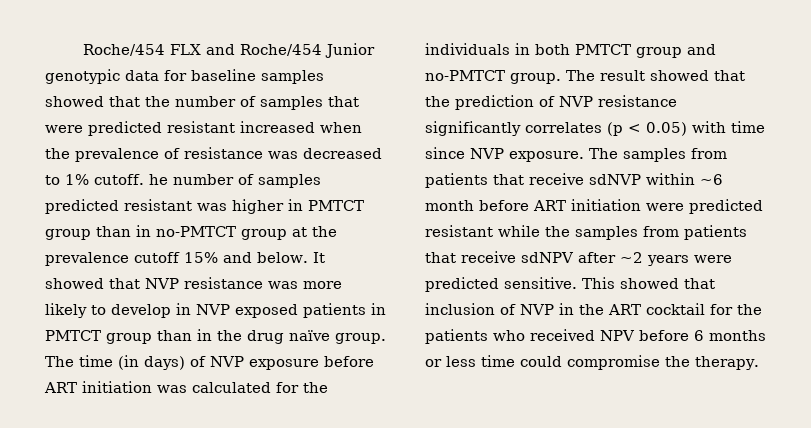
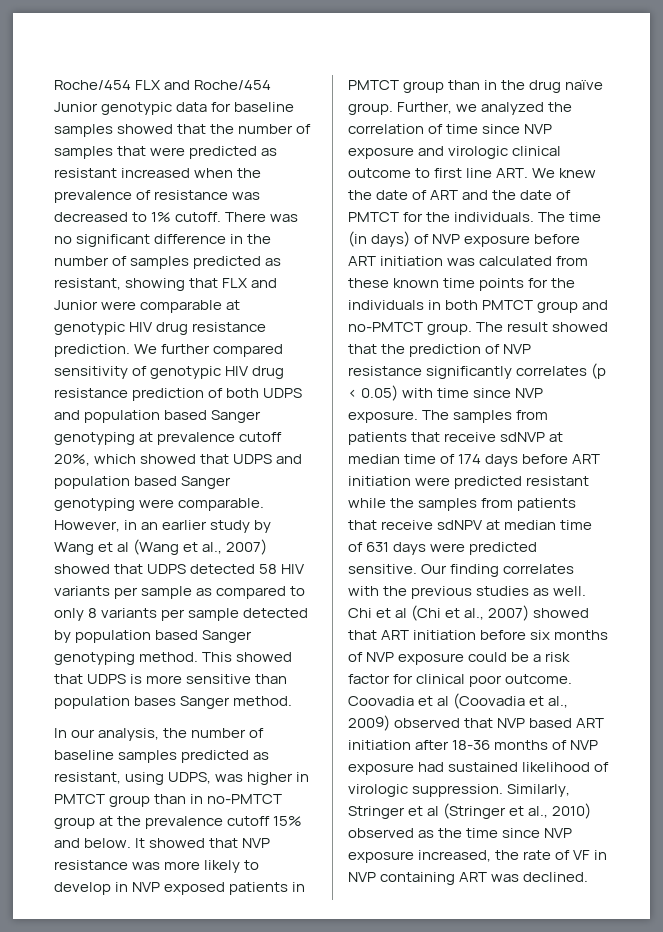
(162, 128) none -> [261,148,278,156] as
[149,174,321,188] [45,199,192,214] he number of samples predicted resistant -> [225,212,299,222] [54,234,272,247] [54,256,282,269] [54,278,278,291] [54,300,241,313] [54,322,267,335] [54,344,284,357] [54,366,285,379] [54,388,303,401] [54,410,262,423] [54,432,283,445] [54,454,303,466] [54,476,232,489] [54,498,265,511] [54,520,272,533] [54,539,268,555] [54,564,305,574] [54,586,306,599] [54,608,309,621] [54,630,253,643] [54,652,293,665] [54,674,288,684] [54,696,293,709] [54,728,265,741] [54,750,270,763] [54,772,212,785] There was no significant difference in the number of samples predicted as resistant, showing that FLX and Junior were comparable at genotypic HIV drug resistance prediction. We further compared sensitivity of genotypic HIV drug resistance prediction of both UDPS and population based Sanger genotyping at prevalence cutoff 20%, which showed that UDPS and population based Sanger genotyping were comparable. However, in an earlier study by Wang et al (Wang et al., 2007) showed that UDPS detected 58 HIV variants per sample as compared to only 8 variants per sample detected by population based Sanger genotyping method. This showed that UDPS is more sensitive than population bases Sanger method. // In our analysis, the number of baseline samples predicted as resistant, using UDPS,
(386, 338) none -> [397,102,573,115] [348,124,553,134] [348,146,562,159] [348,168,597,178] [348,190,572,200] [348,212,535,222] Further, we analyzed the correlation of time since NVP exposure and virologic clinical outcome to first line ART. We knew the date of ART and the date of PMTCT for the individuals.
(271, 387) none -> [556,256,589,266] [348,278,525,291] from these known time points
[646,173,723,185] [425,200,474,211] within ~6 month -> [549,432,564,442] [348,454,519,467] at median time of 174 days
[578,252,732,266] [425,277,715,292] [425,303,762,315] [425,329,766,344] [425,355,759,370] after ~2 years were predicted sensitive. This showed that inclusion of NVP in the ART cocktail for the patients who received NPV before 6 months or less time could compromise the therapy. -> [486,520,593,530] [348,542,538,555] [348,564,575,577] [348,586,587,599] [348,605,590,621] [348,630,609,640] [348,652,571,665] [348,674,573,687] [348,693,569,709] [348,715,605,731] [348,740,599,750] [348,762,610,775] [348,784,571,797] [348,803,592,819] [348,828,573,838] [348,850,608,863] [348,872,589,885] at median time of 631 days were predicted sensitive. Our finding correlates with the previous studies as well. Chi et al (Chi et al., 2007) showed that ART initiation before six months of NVP exposure could be a risk factor for clinical poor outcome. Coovadia et al (Coovadia et al., 2009) observed that NVP based ART initiation after 18-36 months of NVP exposure had sustained likelihood of virologic suppression. Similarly, Stringer et al (Stringer et al., 2010) observed as the time since NVP exposure increased, the rate of VF in NVP containing ART was declined.

